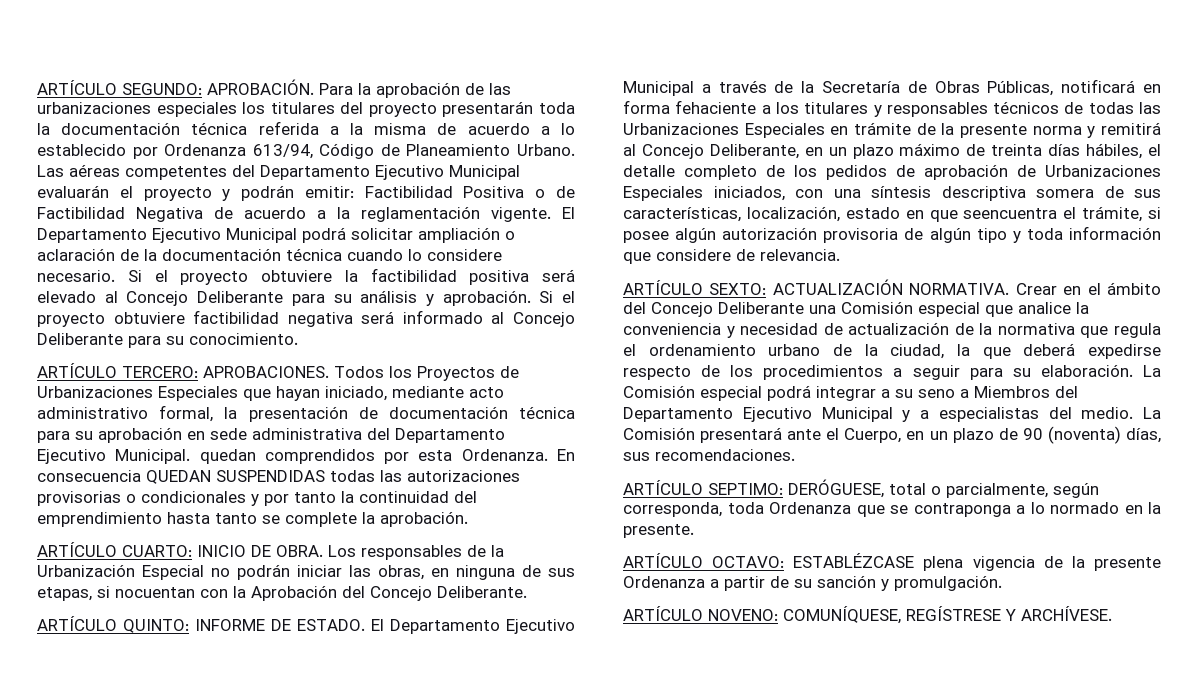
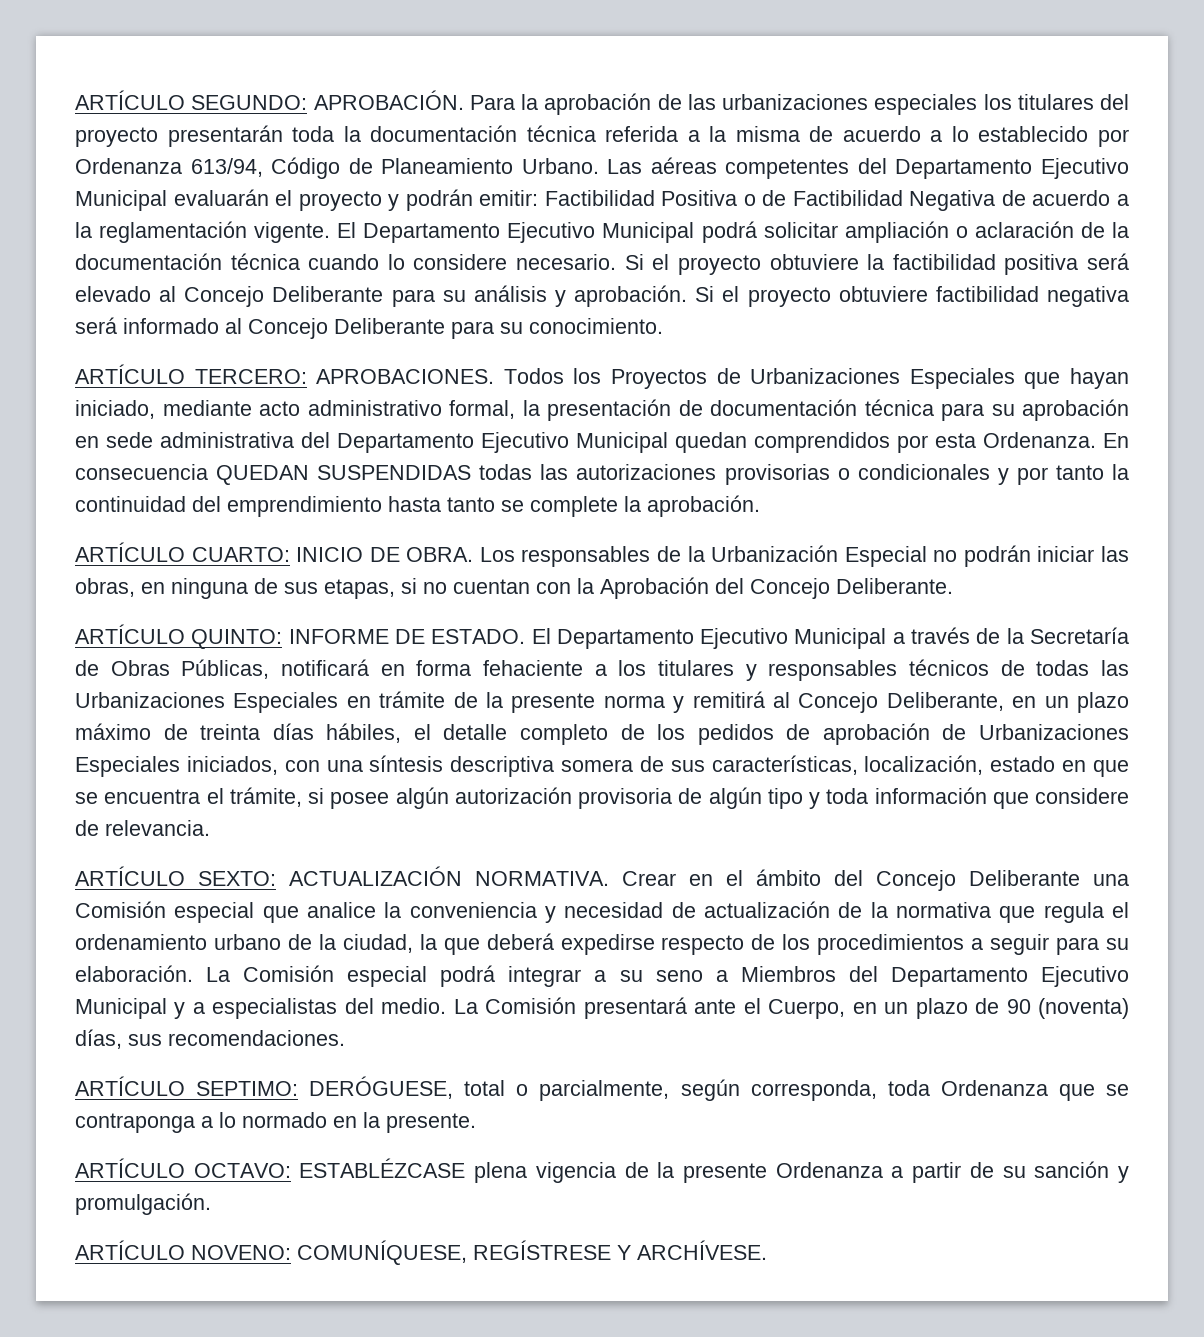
[115,449,191,464] Municipal. -> [576,432,668,453] Municipal
[115,587,195,598] nocuentan -> [423,579,530,594] no cuentan
[963,208,1058,219] seencuentra -> [75,789,201,804] se encuentra

